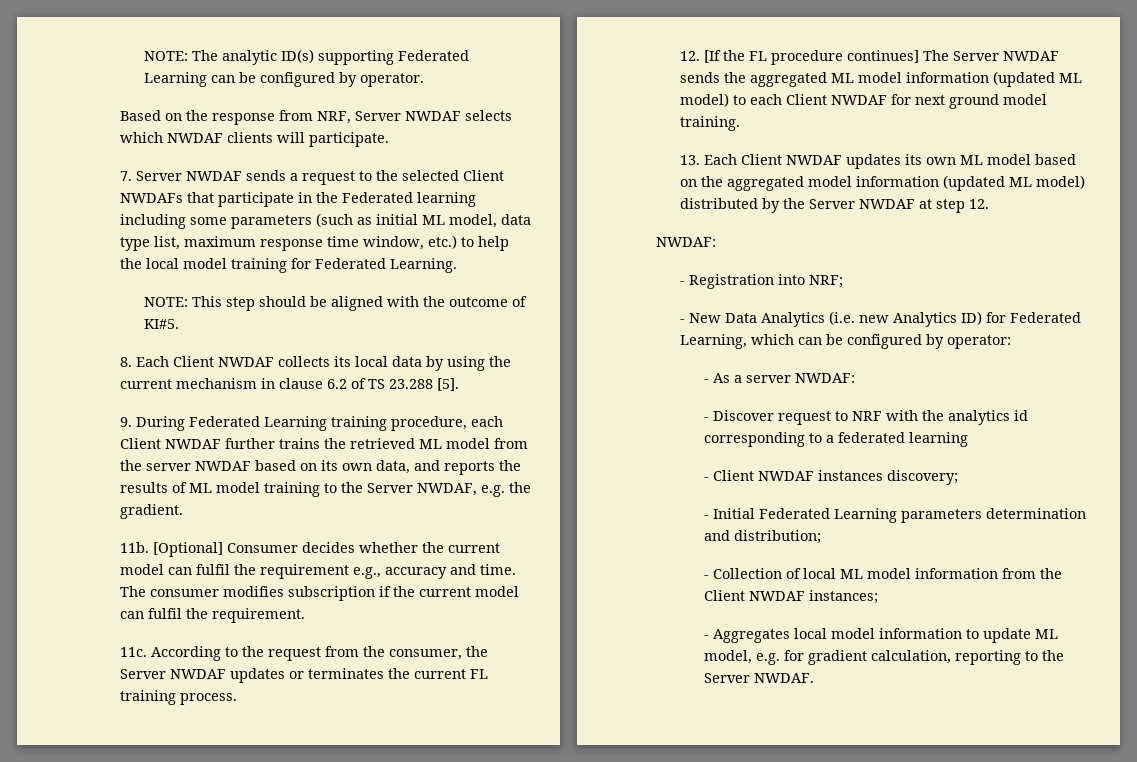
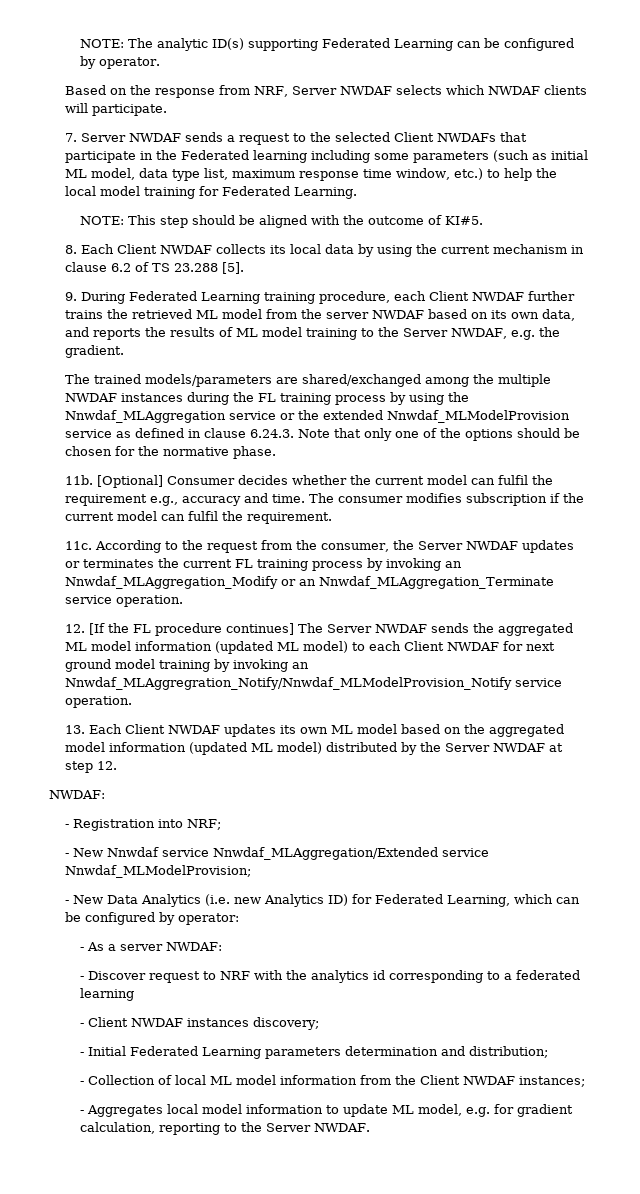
(183, 511) none -> [64,374,551,387] [64,392,469,405] [64,410,570,423] [64,428,580,441] [64,446,276,459] // The trained models/parameters are shared/exchanged among the multiple NWDAF instances during the FL training process by using the Nnwdaf_MLAggregation service or the extended Nnwdaf_MLModelProvision service as defined in clause 6.24.3. Note that only one of the options should be chosen for the normative phase.
[179,693,237,705] process. -> [311,558,462,571] [64,576,554,589] [64,595,183,607] process by invoking an Nnwdaf_MLAggregation_Modify or an Nnwdaf_MLAggregation_Terminate service operation.
[679,116,740,131] training. -> [158,659,309,672] [64,677,562,690] [64,696,132,708] training by invoking an Nnwdaf_MLAggregration_Notify/Nnwdaf_MLModelProvision_Notify service operation.
(843, 281) none -> [64,847,489,860] [64,865,251,878] // - New Nnwdaf service Nnwdaf_MLAggregation/Extended service Nnwdaf_MLModelProvision;

